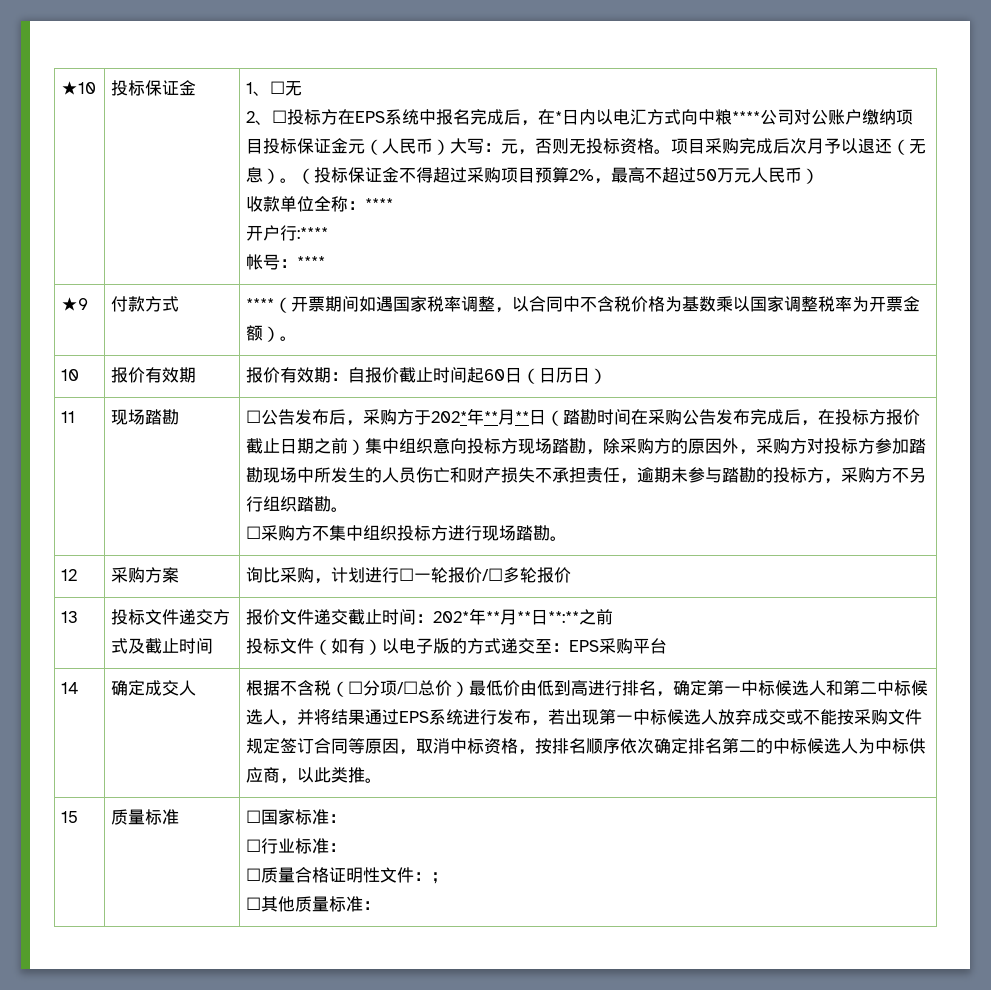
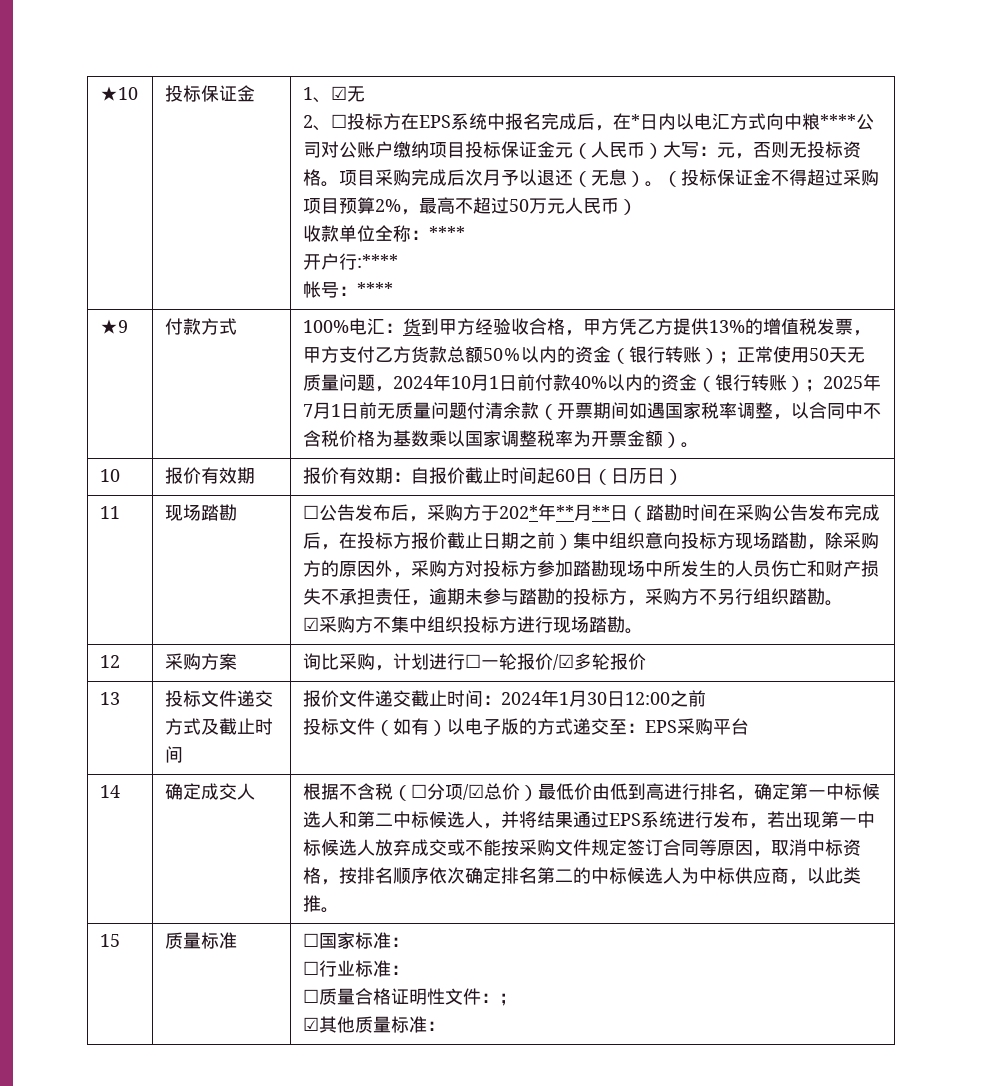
[270,81,286,94] ☐ -> [331,86,348,100] ☑
[246,298,275,310] **** -> [303,318,872,336] [303,346,866,364] [303,374,882,392] [303,402,540,419] 100%电汇：货到甲方经验收合格，甲方凭乙方提供13%的增值税发票，甲方支付乙方货款总额50％以内的资金（银行转账）；正常使用50天无质量问题，2024年10月1日前付款40%以内的资金（银行转账）；2025年7月1日前无质量问题付清余款
[246,526,262,539] ☐ -> [303,617,320,631] ☑
[482,568,504,581] /☐ -> [553,654,575,670] /☑
[433,608,580,625] 202*年**月**日**:** -> [501,690,671,707] 2024年1月30日12:00
[397,681,419,694] /☐ -> [463,784,485,800] /☑
[246,897,262,910] ☐ -> [303,1017,320,1031] ☑

